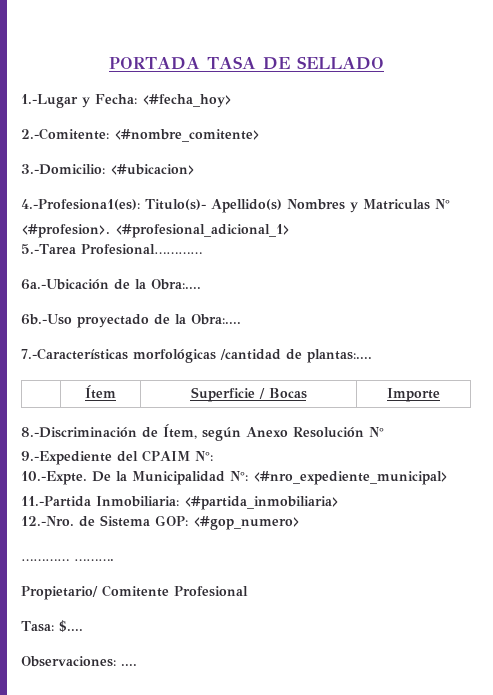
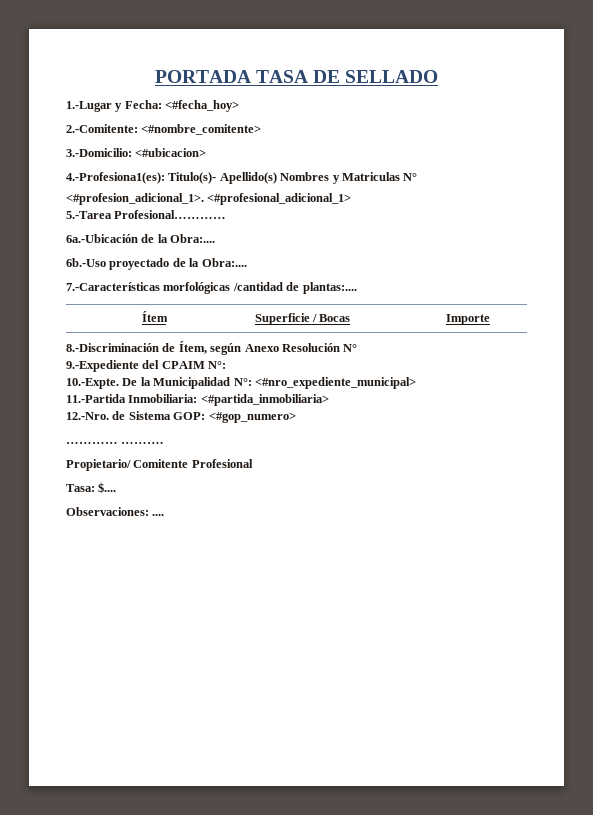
[21,224,110,238] <#profesion>. -> [66,193,204,205] <#profesion_adicional_1>.

